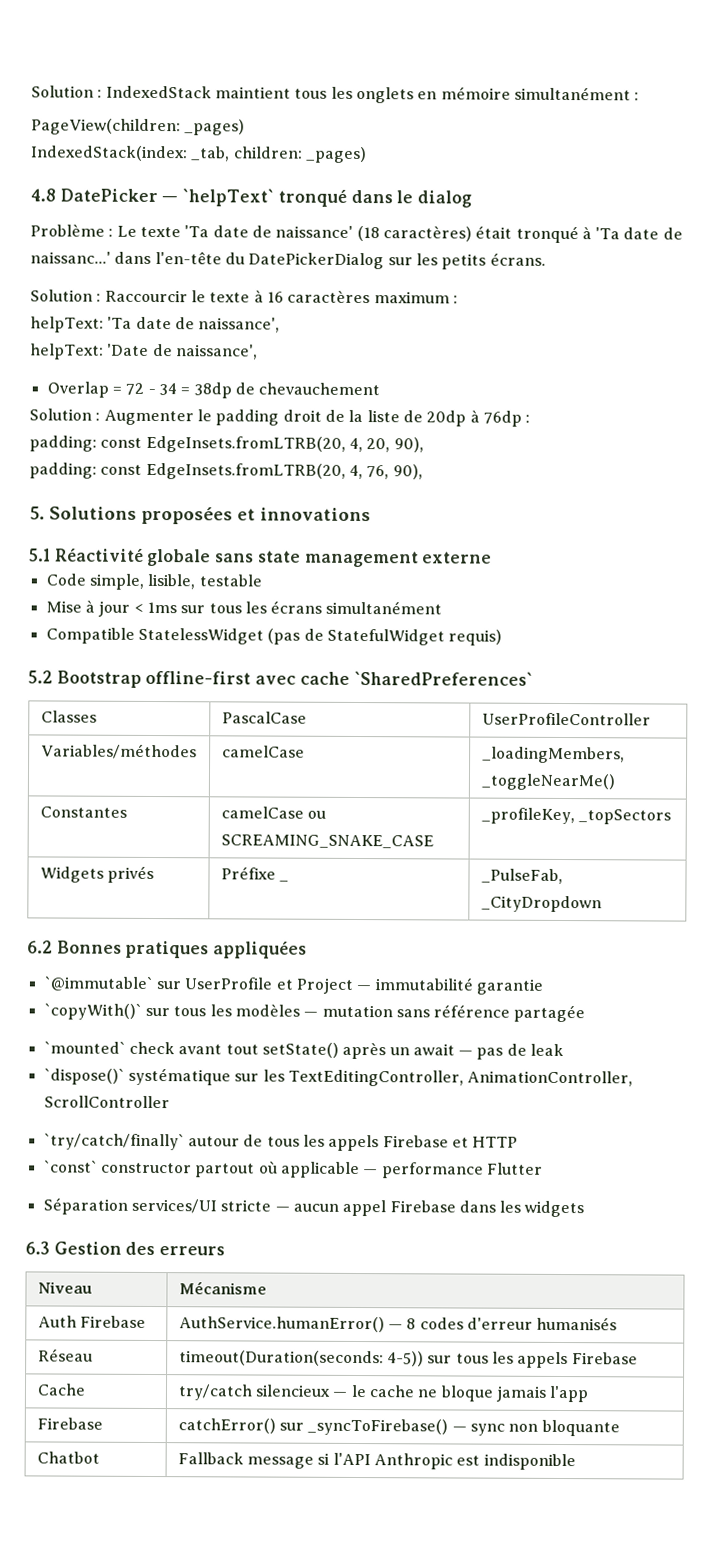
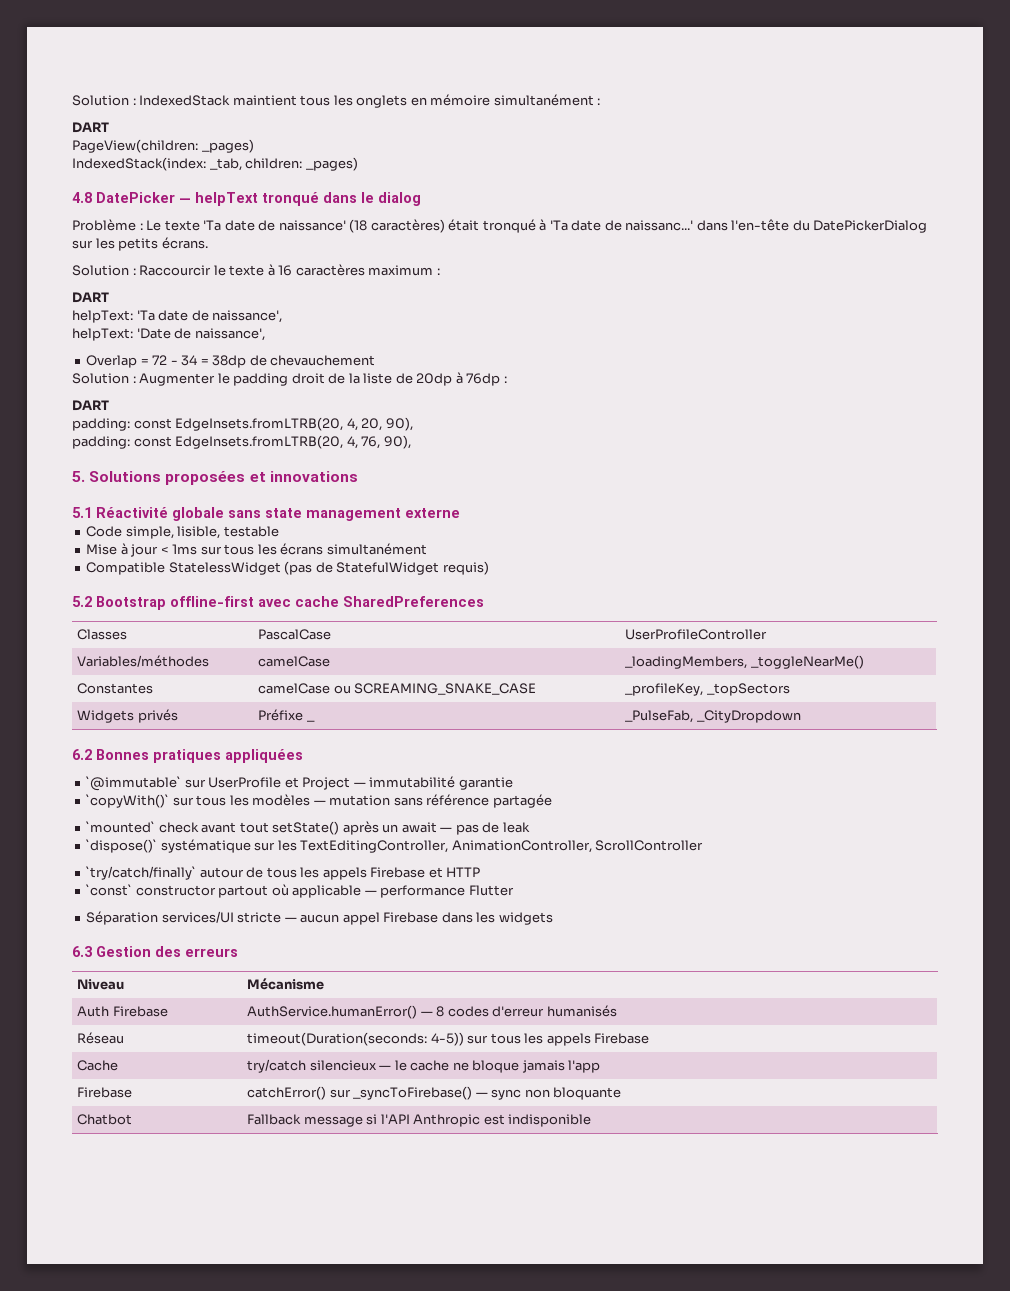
(640, 96) none -> [72,122,109,133] // DART
[182,188,275,207] `helpText` -> [195,192,258,206] helpText
(458, 299) none -> [72,292,109,303] // DART
(531, 418) none -> [72,400,109,411] // DART
[353,670,533,686] `SharedPreferences` -> [343,596,484,607] SharedPreferences

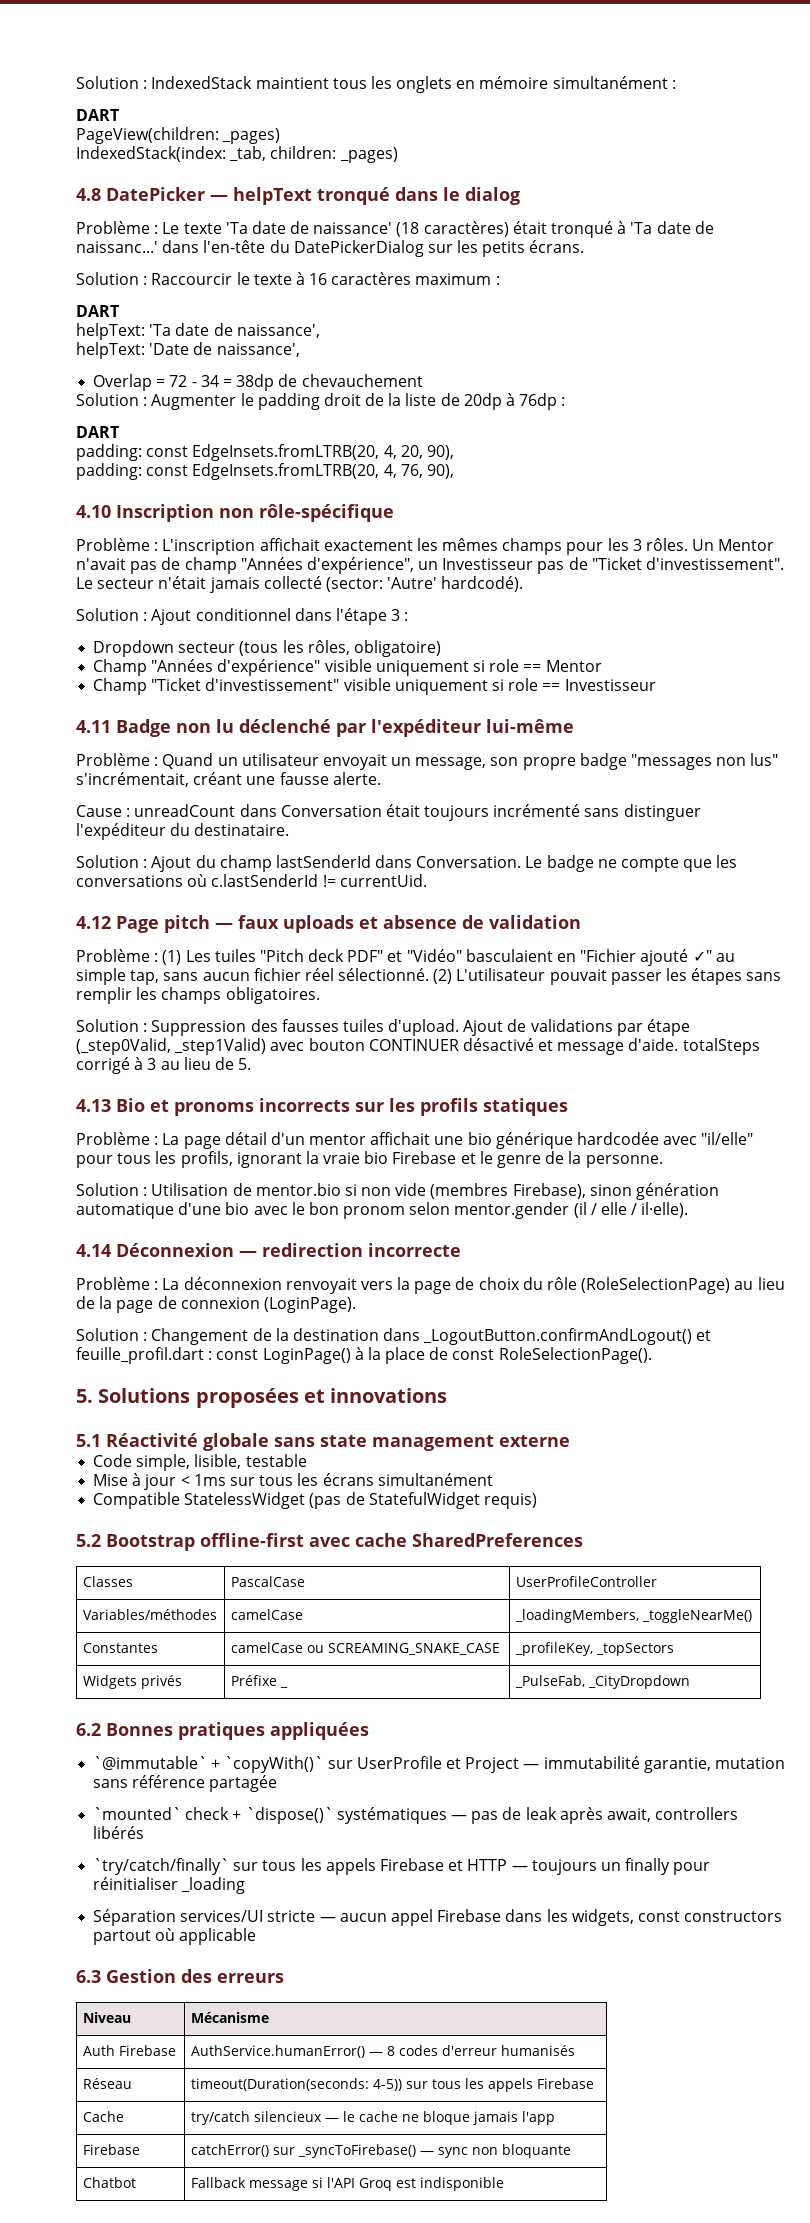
(411, 442) none -> [76,504,394,522] [76,538,775,555] [76,557,785,574] [76,576,524,593] [76,608,409,625] [93,640,441,657] [93,659,602,676] [93,678,656,695] [76,719,574,737] [76,753,779,770] [76,772,381,787] [76,804,701,821] [76,823,290,840] [76,855,738,872] [76,874,427,887] [76,915,581,933] [76,949,735,966] [76,968,782,985] [76,987,320,1004] [76,1019,691,1036] [76,1038,760,1055] [76,1057,252,1074] [76,1098,568,1116] [76,1132,754,1149] [76,1151,663,1168] [76,1183,720,1200] [76,1202,689,1219] [76,1243,461,1257] [76,1277,785,1294] [76,1296,356,1313] [76,1328,712,1345] [76,1347,652,1364] // 4.10 Inscription non rôle-spécifique // Problème : L'inscription affichait exactement les mêmes champs pour les 3 rôles. Un Mentor n'avait pas de champ "Années d'expérience", un Investisseur pas de "Ticket d'investissement". Le secteur n'était jamais collecté (sector: 'Autre' hardcodé). // Solution : Ajout conditionnel dans l'étape 3 : // Dropdown secteur (tous les rôles, obligatoire) // Champ "Années d'expérience" visible uniquement si role == Mentor // Champ "Ticket d'investissement" visible uniquement si role == Investisseur // 4.11 Badge non lu déclenché par l'expéditeur lui-même // Problème : Quand un utilisateur envoyait un message, son propre badge "messages non lus" s'incrémentait, créant une fausse alerte. // Cause : unreadCount dans Conversation était toujours incrémenté sans distinguer l'expéditeur du destinataire. // Solution : Ajout du champ lastSenderId dans Conversation. Le badge ne compte que les conversations où c.lastSenderId != currentUid. // 4.12 Page pitch — faux uploads et absence de validation // Problème : (1) Les tuiles "Pitch deck PDF" et "Vidéo" basculaient en "Fichier ajouté ✓" au simple tap, sans aucun fichier réel sélectionné. (2) L'utilisateur pouvait passer les étapes sans remplir les champs obligatoires. // Solution : Suppression des fausses tuiles d'upload. Ajout de validations par étape (_step0Valid, _step1Valid) avec bouton CONTINUER désactivé et message d'aide. totalSteps corrigé à 3 au lieu de 5. // 4.13 Bio et pronoms incorrects sur les profils statiques // Problème : La page détail d'un mentor affichait une bio générique hardcodée avec "il/elle" pour tous les profils, ignorant la vraie bio Firebase et le genre de la personne. // Solution : Utilisation de mentor.bio si non vide (membres Firebase), sinon génération automatique d'une bio avec le bon pronom selon mentor.gender (il / elle / il·elle). // 4.14 Déconnexion — redirection incorrecte // Problème : La déconnexion renvoyait vers la page de choix du rôle (RoleSelectionPage) au lieu de la page de connexion (LoginPage). // Solution : Changement de la destination dans _LogoutButton.confirmAndLogout() et feuille_profil.dart : const LoginPage() à la place de const RoleSelectionPage().
(182, 783) none -> [211,1756,324,1773] + `copyWith()`
[458,777,513,790] [86,794,326,808] garantie // `copyWith()` sur tous les modèles — -> [643,1757,711,1773] garantie,
[201,821,530,835] [86,839,704,853] avant tout setState() après un await — pas de leak // `dispose()` systématique sur les TextEditingController, AnimationController, ScrollController -> [232,1807,739,1824] [93,1826,145,1839] + `dispose()` systématiques — pas de leak après await, controllers libérés
[199,867,264,878] autour de -> [233,1862,259,1871] sur
[86,884,514,898] // `const` constructor partout où applicable — performance Flutter -> [511,1858,711,1875] [93,1877,246,1894] — toujours un finally pour réinitialiser _loading
[498,912,553,925] widgets -> [571,1909,783,1926] [93,1928,257,1945] widgets, const constructors partout où applicable
[413,1114,481,1127] Anthropic -> [358,2178,392,2191] Groq

